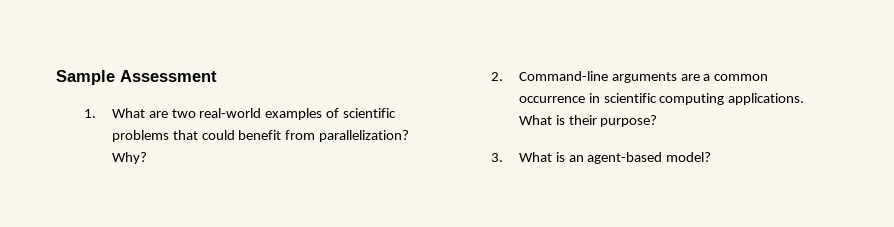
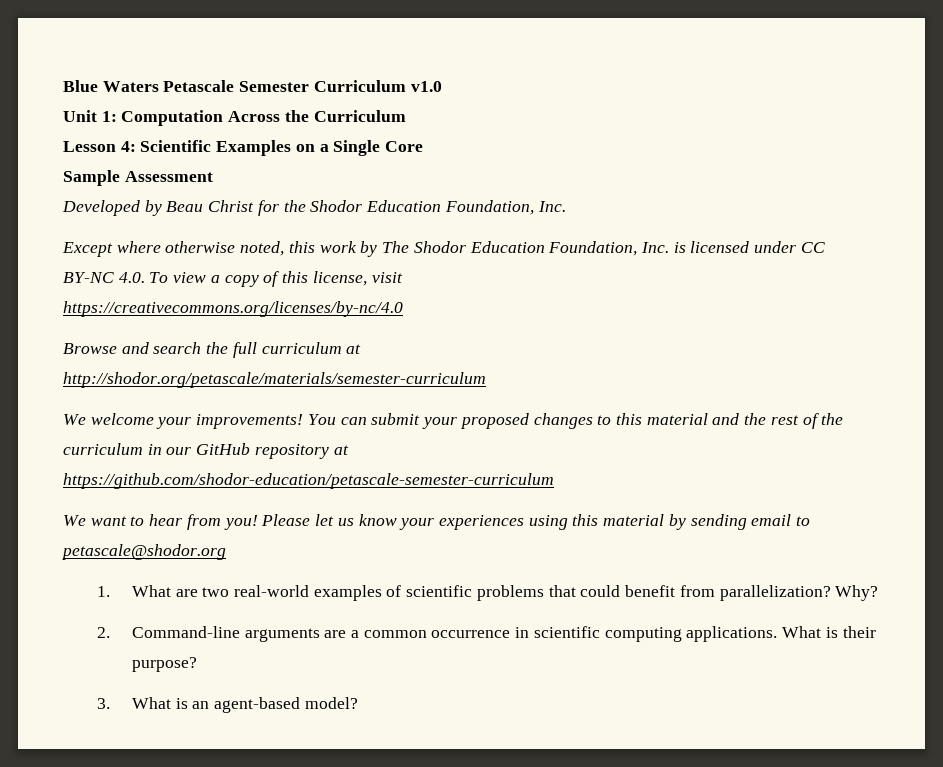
[56,70,217,85] Sample Assessment -> [63,80,442,92] [63,110,406,126] [63,140,424,156] [63,170,213,186] [62,200,566,216] [62,241,825,257] [63,271,403,287] [63,301,403,317] [63,342,362,358] [63,372,486,388] [63,413,844,429] [63,443,349,459] [63,473,554,489] [63,514,811,530] [61,544,226,560] Blue Waters Petascale Semester Curriculum v1.0 // Unit 1: Computation Across the Curriculum // Lesson 4: Scientific Examples on a Single Core // Sample Assessment // Developed by Beau Christ for the Shodor Education Foundation, Inc. // Except where otherwise noted, this work by The Shodor Education Foundation, Inc. is licensed under CC BY-NC 4.0. To view a copy of this license, visit // https://creativecommons.org/licenses/by-nc/4.0 // Browse and search the full curriculum at // http://shodor.org/petascale/materials/semester-curriculum // We welcome your improvements! You can submit your proposed changes to this material and the rest of the curriculum in our GitHub repository at // https://github.com/shodor-education/petascale-semester-curriculum // We want to hear from you! Please let us know your experiences using this material by sending email to petascale@shodor.org

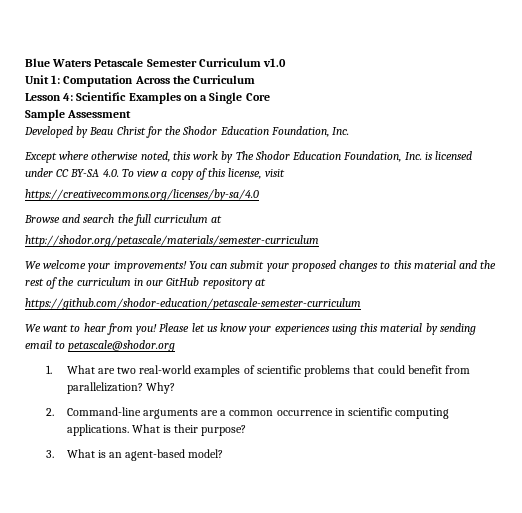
[63,272,114,283] BY-NC -> [70,169,100,177] BY-SA
[63,301,403,317] https://creativecommons.org/licenses/by-nc/4.0 -> [25,189,259,201] https://creativecommons.org/licenses/by-sa/4.0

